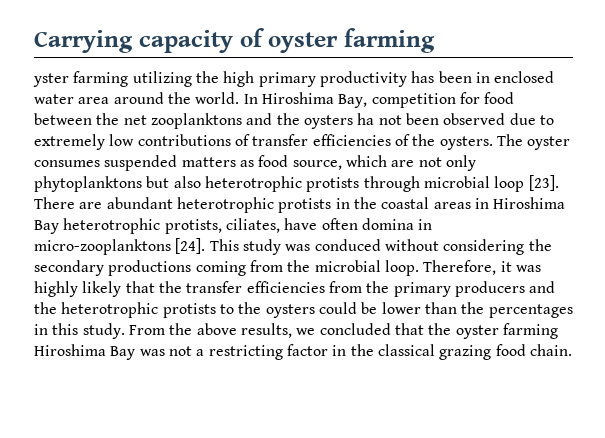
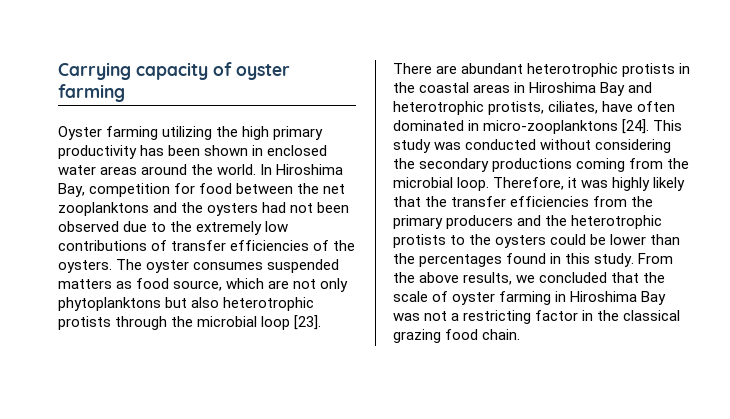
[33,73,69,87] yster -> [58,126,102,140] Oyster
(472, 77) none -> [204,145,249,156] shown
[78,97,110,104] area -> [100,166,138,175] areas
[357,113,375,125] ha -> [262,202,287,213] had
(554, 120) none -> [170,221,193,232] the
(420, 184) none -> [171,316,194,327] the
(59, 227) none -> [628,82,653,93] and
[361,218,414,230] domina -> [393,120,464,131] dominated
[314,239,381,251] conduced -> [465,139,537,150] conducted
(573, 311) none -> [506,253,547,264] found
[455,323,558,339] oyster farming -> [393,291,567,305] scale of oyster farming in

